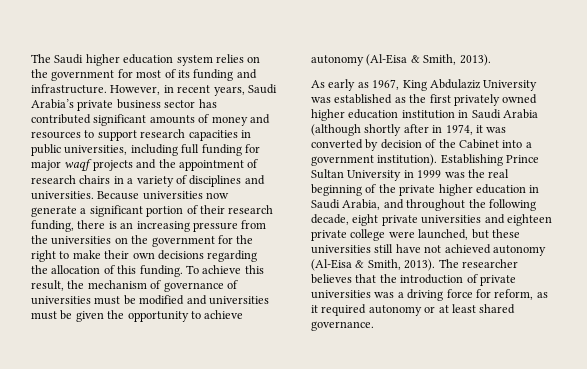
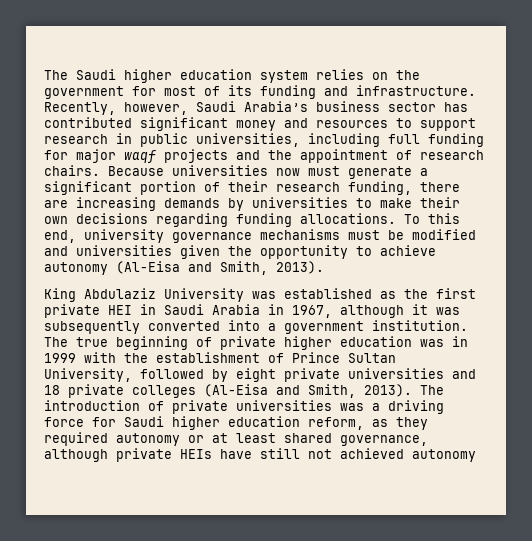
[110,85,245,96] However, in recent years, -> [44,102,188,115] Recently, however,
[77,100,114,111] private -> (308, 106) none
[149,114,210,124] amounts of -> (228, 124) none
[188,130,238,141] capacities -> (108, 139) none
[79,175,265,187] [31,191,94,200] chairs in a variety of disciplines and universities. -> [44,165,100,176] chairs.
(230, 195) none -> [308,166,340,176] must
[108,220,267,232] [31,235,254,247] [31,250,56,262] is an increasing pressure from the universities on the government for the right -> [44,197,348,211] are increasing demands by universities
[31,265,264,277] [31,280,238,292] [31,296,91,305] the allocation of this funding. To achieve this result, the mechanism of governance of universities -> [236,213,460,227] [44,229,340,243] funding allocations. To this end, university governance mechanisms
[31,310,73,320] must be -> (172, 250) none
[410,55,420,63] & -> [188,262,212,272] and
[311,79,400,91] As early as 1967, -> (324, 267) none
[453,94,538,106] [311,109,538,121] [311,124,507,136] [311,139,532,151] [311,154,540,166] [311,169,510,181] privately owned higher education institution in Saudi Arabia (although shortly after in 1974, it was converted by decision of the Cabinet into a government institution). Establishing Prince Sultan University in 1999 was the real -> [44,304,460,318] [44,320,468,334] [44,337,108,347] private HEI in Saudi Arabia in 1967, although it was subsequently converted into a government institution. The true
[378,184,396,193] the -> (212, 342) none
[529,185,540,193] [311,199,536,211] [311,214,552,226] [311,229,520,241] [311,244,546,256] [311,259,518,271] [311,274,397,284] in Saudi Arabia, and throughout the following decade, eight private universities and eighteen private college were launched, but these universities still have not achieved autonomy (Al-Eisa & Smith, 2013). The researcher believes that the -> [420,336,468,347] [44,352,396,363] [44,368,476,382] [44,384,444,398] was in 1999 with the establishment of Prince Sultan University, followed by eight private universities and 18 private colleges (Al-Eisa and Smith, 2013). The
(491, 293) none -> [124,416,300,430] Saudi higher education
[311,305,318,313] it -> [396,417,428,430] they
[311,321,374,331] governance. -> [340,435,428,446] [44,448,476,462] governance, although private HEIs have still not achieved autonomy

